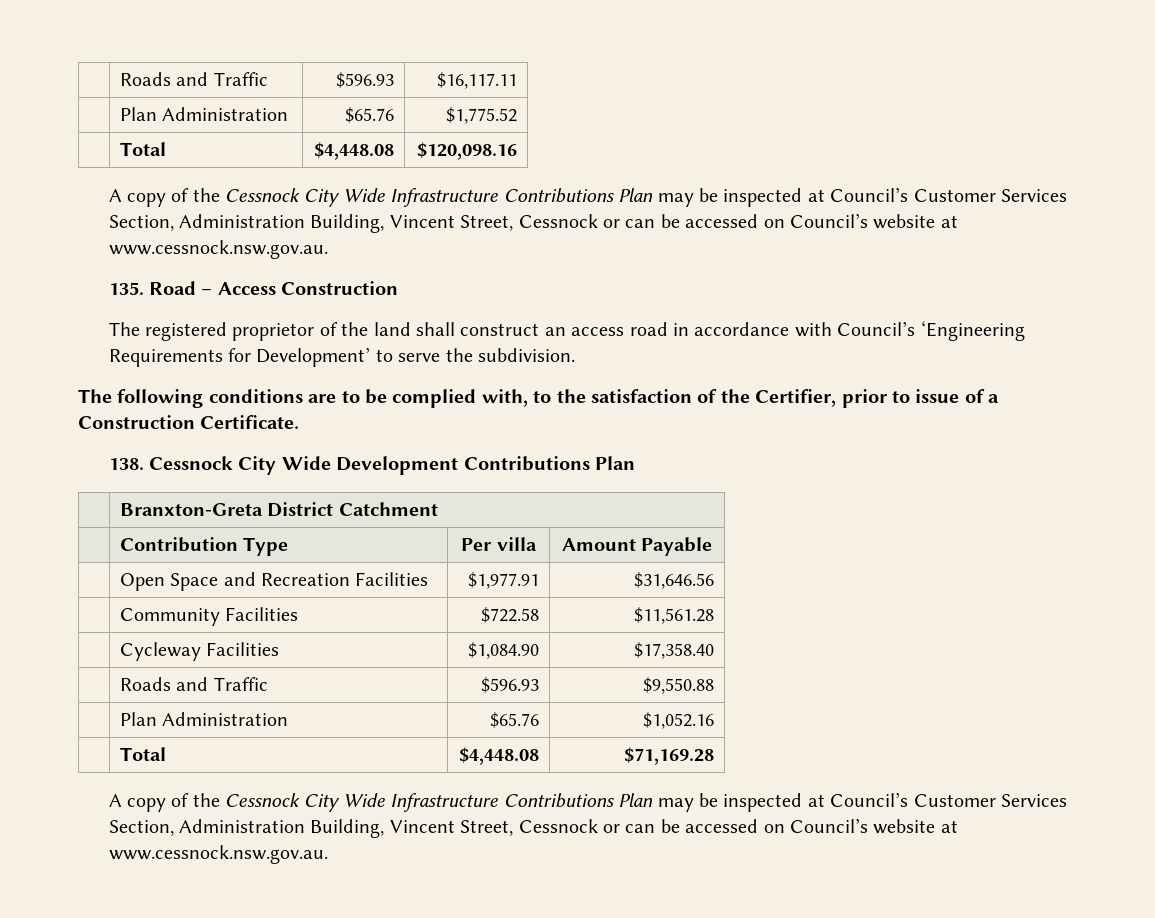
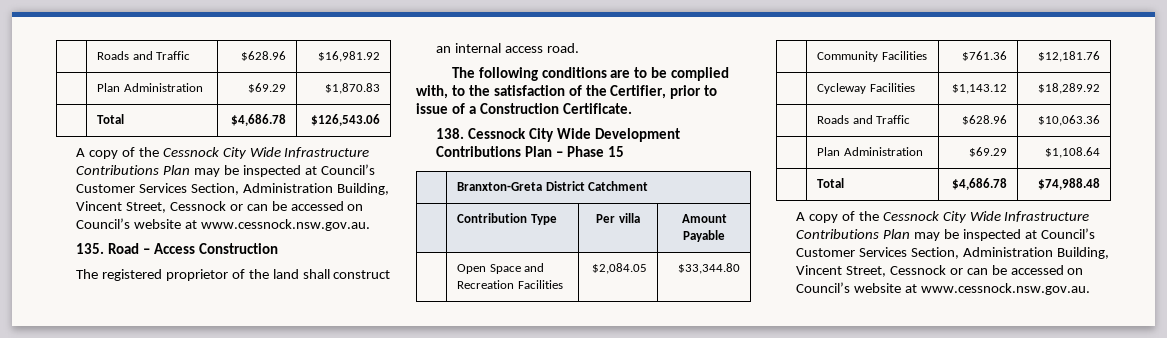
[119,72,268,86] [336,72,395,88] [437,72,518,89] [119,107,289,121] [345,107,395,123] [446,107,518,124] [119,142,166,156] [314,142,395,160] [417,142,518,160] | Roads and Traffic | $596.93 | $16,117.11 // | Plan Administration | $65.76 | $1,775.52 // | Total | $4,448.08 | $120,098.16 -> [97,51,191,60] [240,51,286,61] [317,51,380,62] [97,83,203,92] [247,83,286,93] [324,83,380,94] [97,114,125,124] [230,114,286,126] [310,114,380,126] | Roads and Traffic | $628.96 | $16,981.92 // | Plan Administration | $69.29 | $1,870.83 // | Total | $4,686.78 | $126,543.06
[571,321,1025,341] [108,347,575,367] access road in accordance with Council’s ‘Engineering Requirements for Development’ to serve the subdivision. -> [454,43,579,53] internal access road.
(635, 463) none -> [555,146,624,157] – Phase 15
[468,572,540,589] [634,572,715,589] $1,977.91 | $31,646.56 -> [591,263,647,274] [677,263,740,274] $2,084.05 | $33,344.80
[481,607,540,623] [634,607,715,624] $722.58 | $11,561.28 -> [961,51,1007,61] [1037,51,1100,62] $761.36 | $12,181.76
[468,642,540,659] [634,642,715,659] [119,677,268,691] [481,677,540,693] [643,677,715,694] [119,712,289,726] [490,712,540,728] [643,712,715,729] [119,747,166,761] [459,747,540,765] [624,747,715,765] $1,084.90 | $17,358.40 // | Roads and Traffic | $596.93 | $9,550.88 // | Plan Administration | $65.76 | $1,052.16 // | Total | $4,448.08 | $71,169.28 -> [951,84,1007,94] [1037,83,1100,94] [817,115,911,124] [961,115,1007,125] [1037,115,1100,126] [817,147,923,156] [968,147,1007,157] [1044,147,1100,158] [817,178,845,188] [951,178,1007,190] [1037,178,1100,190] $1,143.12 | $18,289.92 // | Roads and Traffic | $628.96 | $10,063.36 // | Plan Administration | $69.29 | $1,108.64 // | Total | $4,686.78 | $74,988.48

